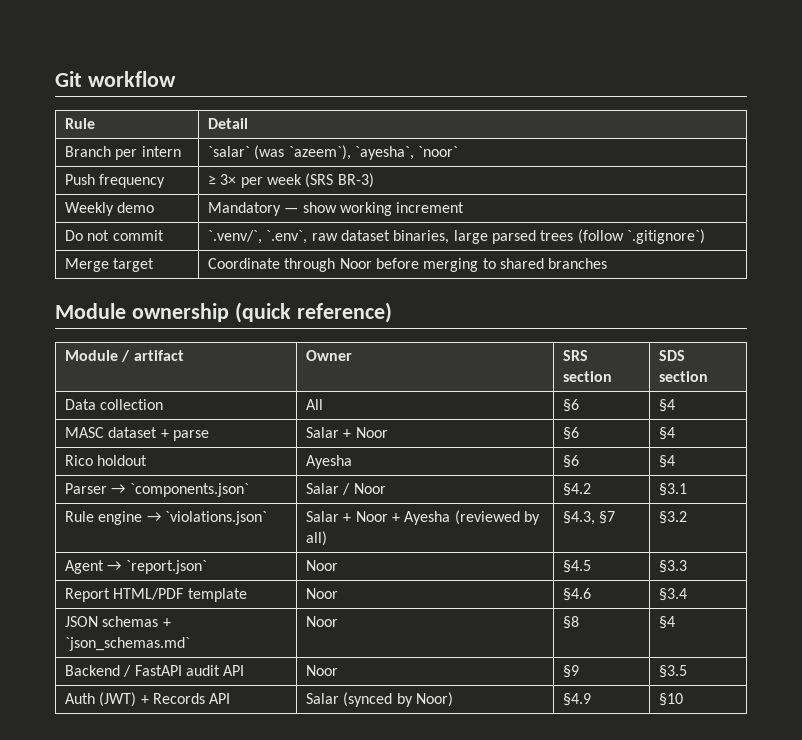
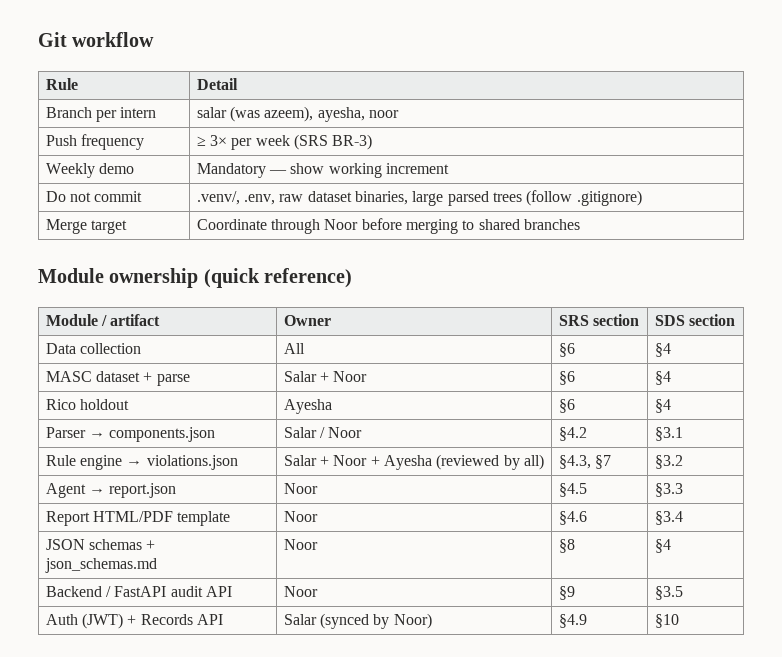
[208,145,459,160] `salar` (was `azeem`), `ayesha`, `noor` -> [196,106,399,122] salar (was azeem), ayesha, noor
[208,230,308,244] `.venv/`, `.env`, -> [196,191,276,205] .venv/, .env,
[626,229,705,244] `.gitignore`) -> [576,190,642,206] .gitignore)
[129,483,249,497] `components.json` -> [109,427,216,442] components.json
[165,511,268,525] `violations.json` -> [146,455,238,470] violations.json
[125,560,207,574] `report.json` -> [109,483,177,498] report.json
[65,637,191,651] `json_schemas.md` -> [44,558,157,573] json_schemas.md

